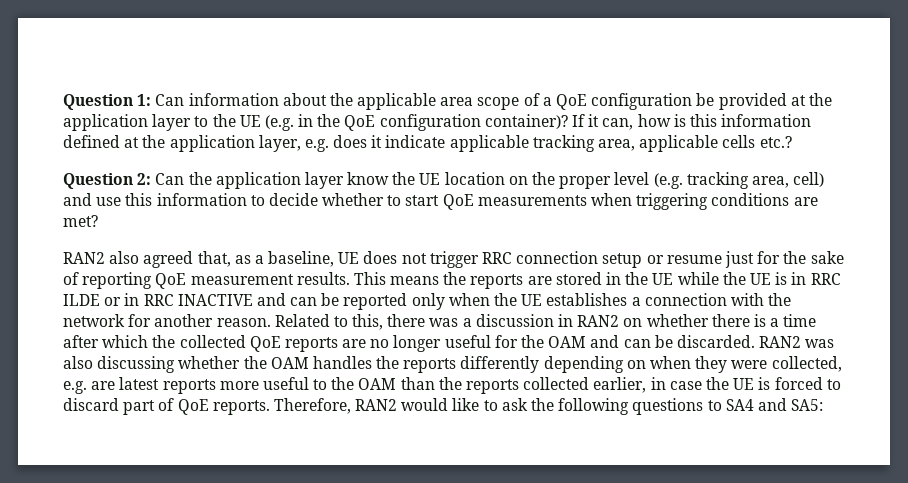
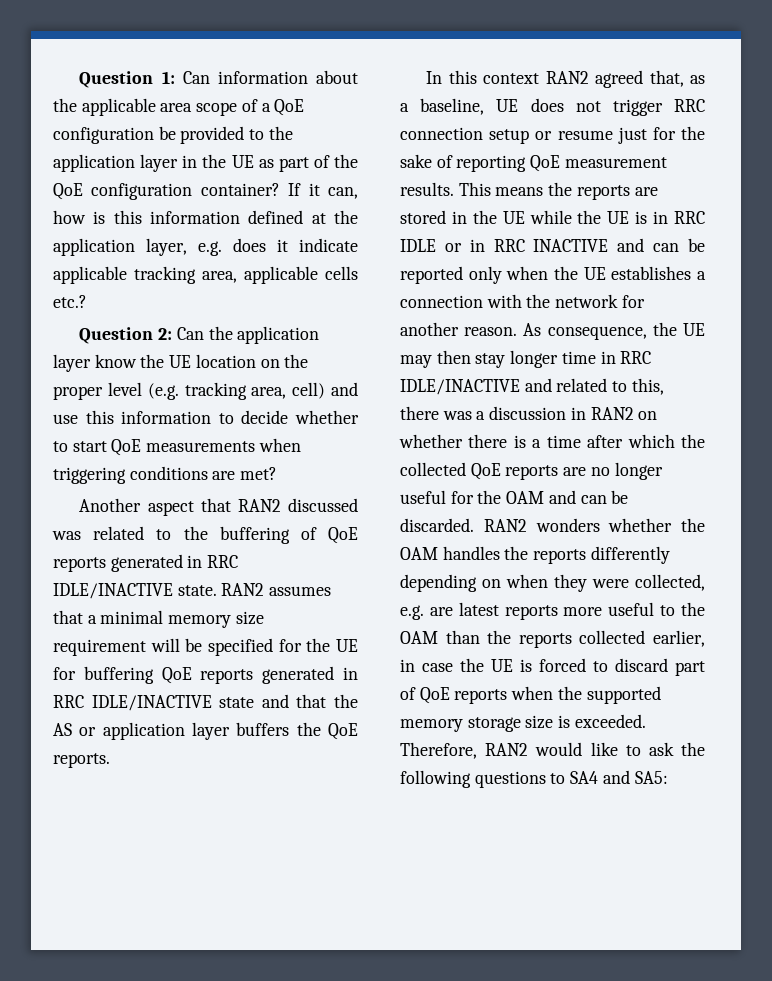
[790,93,832,106] [63,114,314,131] at the application layer to the UE (e.g. in -> [249,126,293,140] [53,154,330,172] to the application layer in the UE as part of
[484,114,568,129] container)? -> [200,183,280,196] container?
[63,251,140,264] RAN2 also -> [79,498,358,516] [52,526,358,544] [53,554,239,572] [53,583,332,599] [53,610,264,628] [53,638,358,656] [53,666,359,684] [53,694,358,711] [53,722,358,740] [53,753,110,768] [426,70,589,84] Another aspect that RAN2 discussed was related to the buffering of QoE reports generated in RRC IDLE/INACTIVE state. RAN2 assumes that a minimal memory size requirement will be specified for the UE for buffering QoE reports generated in RRC IDLE/INACTIVE state and that the AS or application layer buffers the QoE reports. // In this context RAN2
[63,294,100,306] ILDE -> [400,239,436,252] IDLE
[274,314,330,327] Related -> [523,322,705,340] [400,350,652,368] [400,378,608,395] As consequence, the UE may then stay longer time in RRC IDLE/INACTIVE and related
[805,339,835,348] [63,356,176,373] was also discussing -> [535,518,600,532] wonders
[212,400,270,415] reports. -> [454,686,661,704] [400,714,646,732] reports when the supported memory storage size is exceeded.

